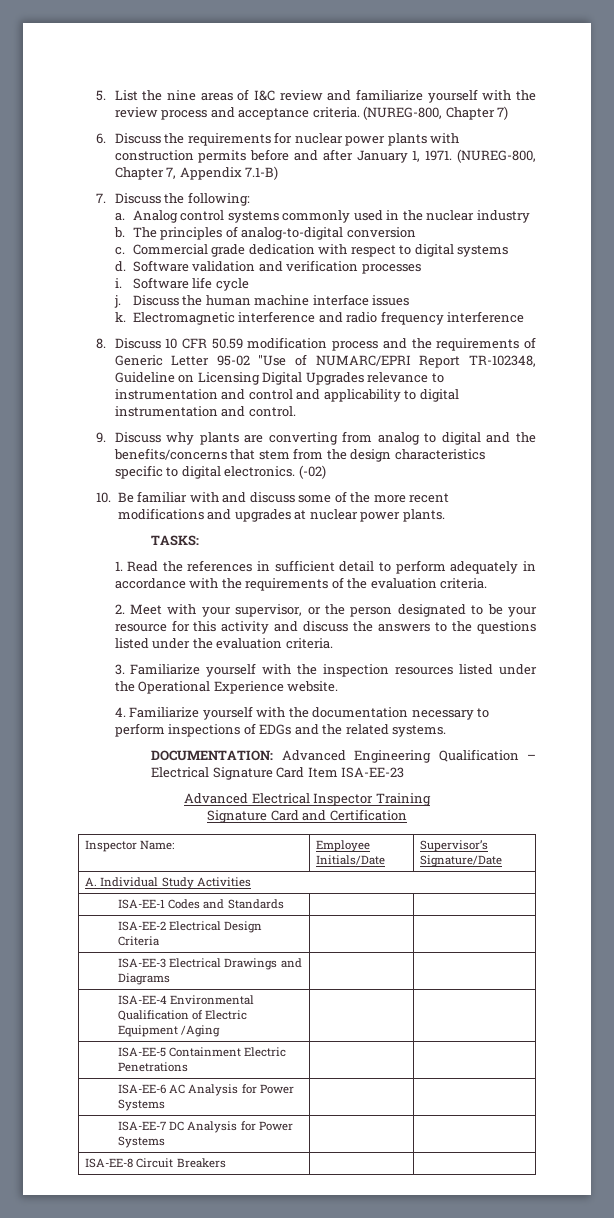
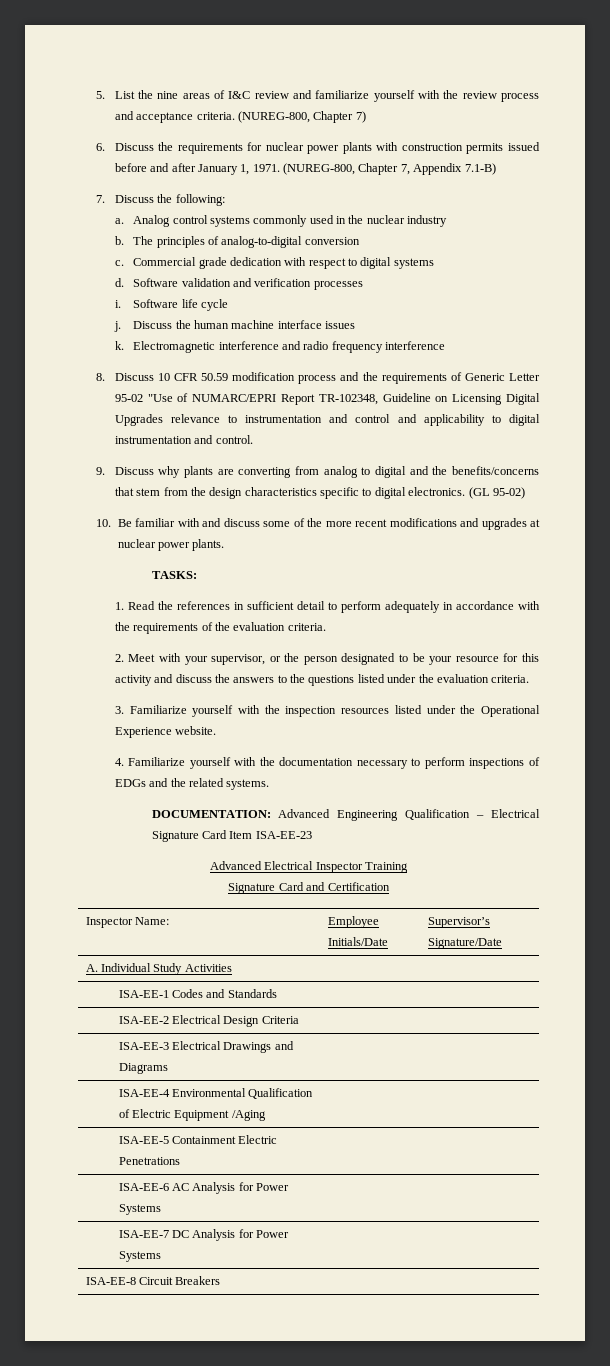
(247, 156) none -> [507,142,540,151] issued
[298,465,326,479] (-02) -> [468,487,525,499] (GL 95-02)

